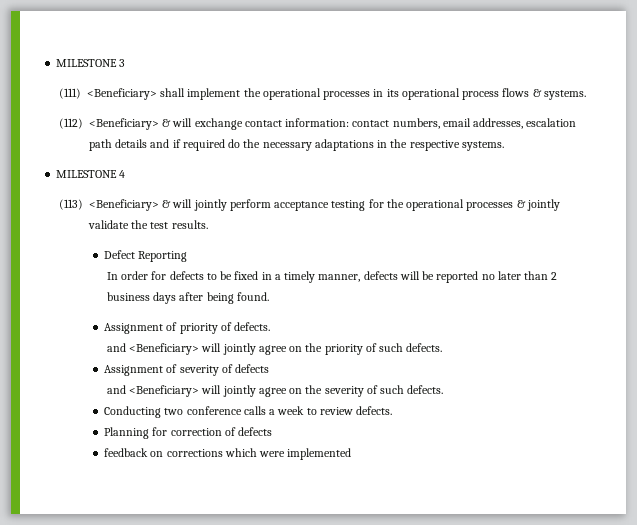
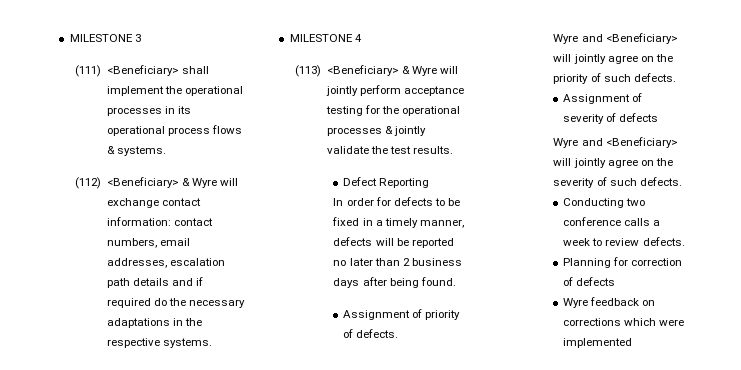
(172, 123) none -> [191,178,217,188] Wyre
(172, 204) none -> [411,66,437,76] Wyre
(271, 326) none -> [553,34,579,44] Wyre
(270, 368) none -> [553,138,579,148] Wyre
(273, 431) none -> [563,298,589,308] Wyre

